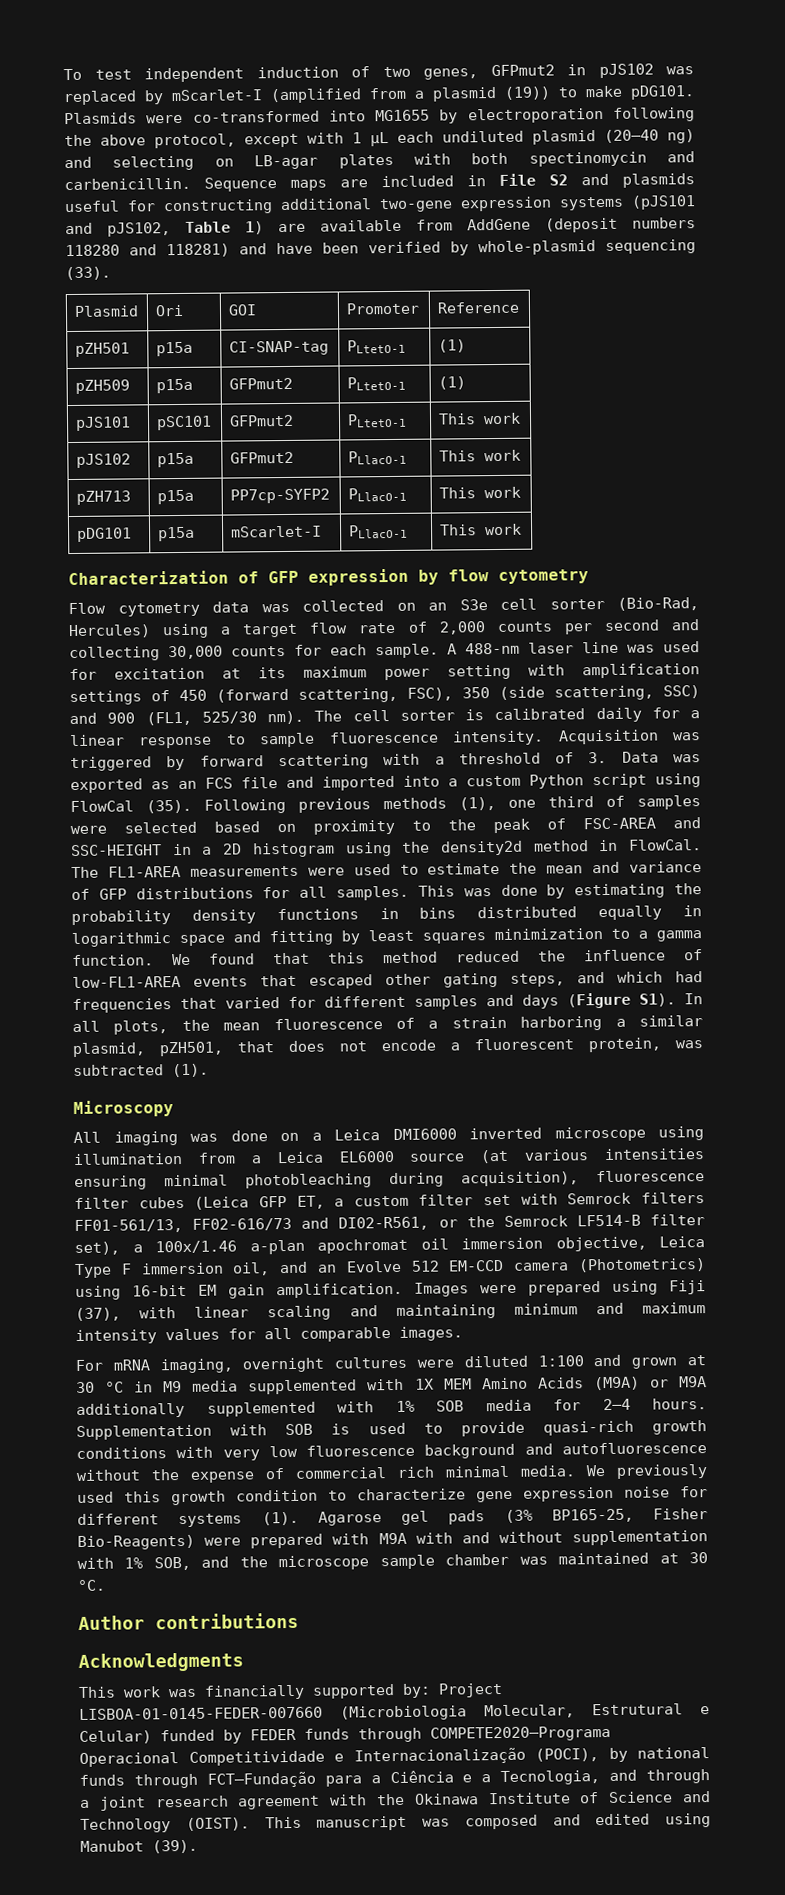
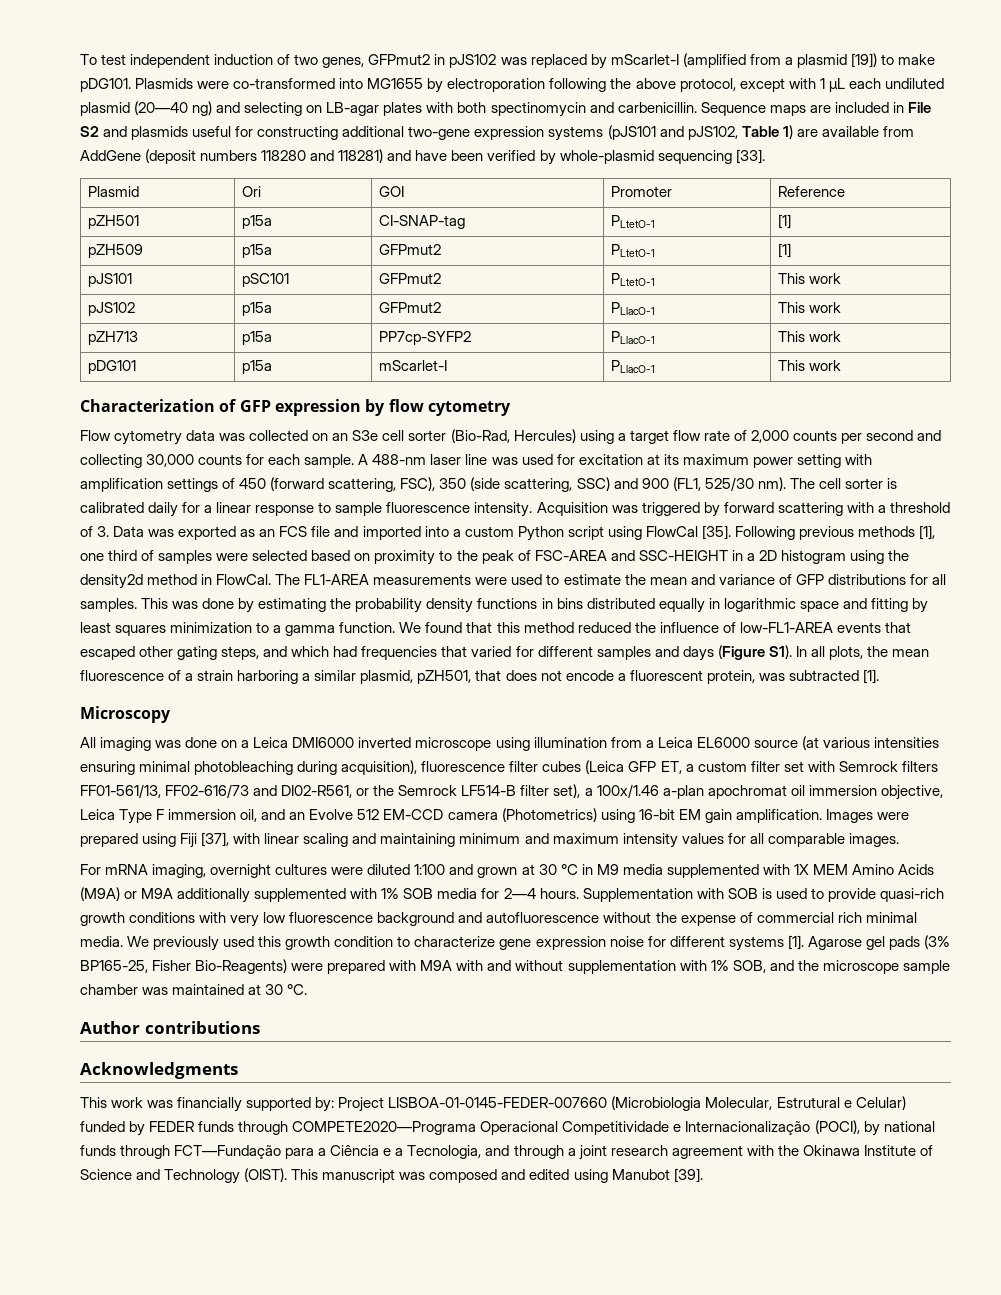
[504,86,551,100] (19)) -> [850,53,877,68] [19])
[65,266,111,281] (33). -> [735,149,765,164] [33].
[437,339,466,353] (1) -> [778,214,792,229] [1]
[437,376,466,390] (1) -> [778,243,792,258] [1]
[146,799,192,814] (35). -> [701,525,731,540] [35].
[459,797,496,811] (1), -> [919,525,936,540] [1],
[172,1063,209,1078] (1). -> [862,669,879,684] [1].
[75,1307,121,1322] (37), -> [201,832,230,847] [37],
[261,1511,299,1526] (1). -> [787,935,804,950] [1].
[152,1839,198,1854] (39). -> [673,1168,703,1183] [39].

